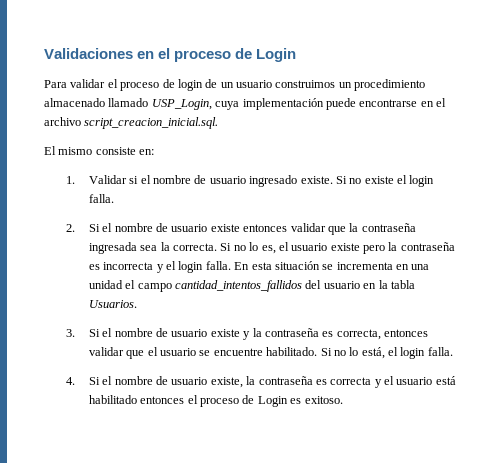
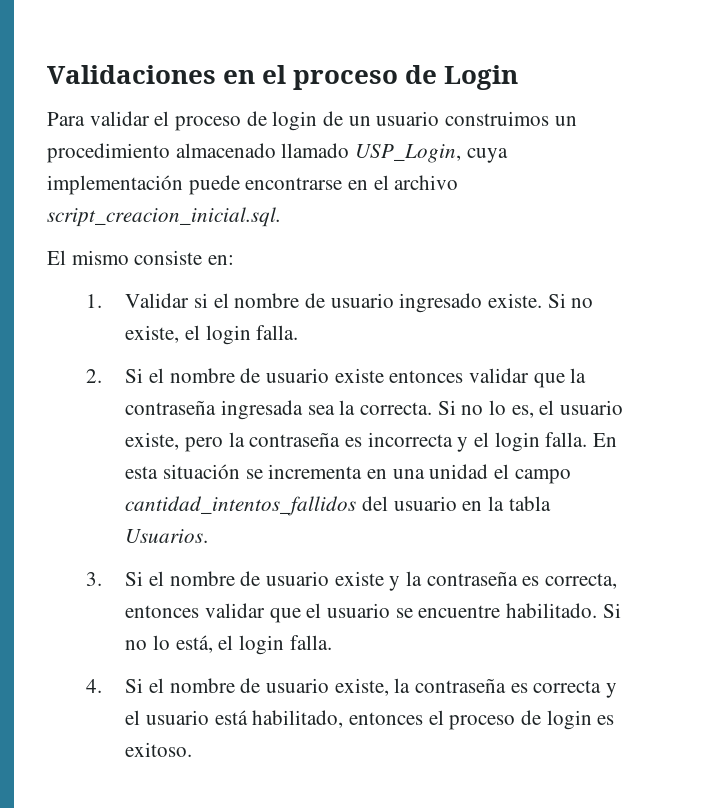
[364,176,394,184] existe -> [125,325,180,343] existe,
[330,243,360,251] existe -> [125,432,180,450] existe,
[88,395,137,404] habilitado -> [252,710,344,728] habilitado,
[257,396,288,407] Login -> [546,710,592,730] login

